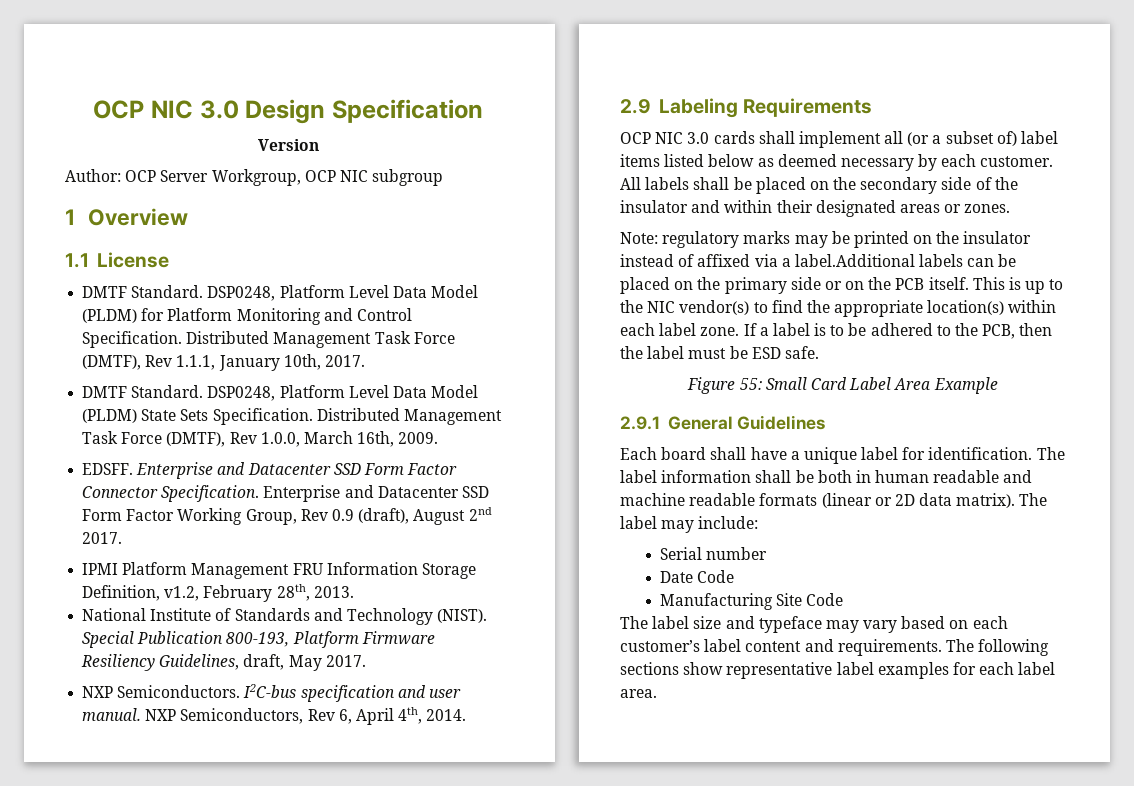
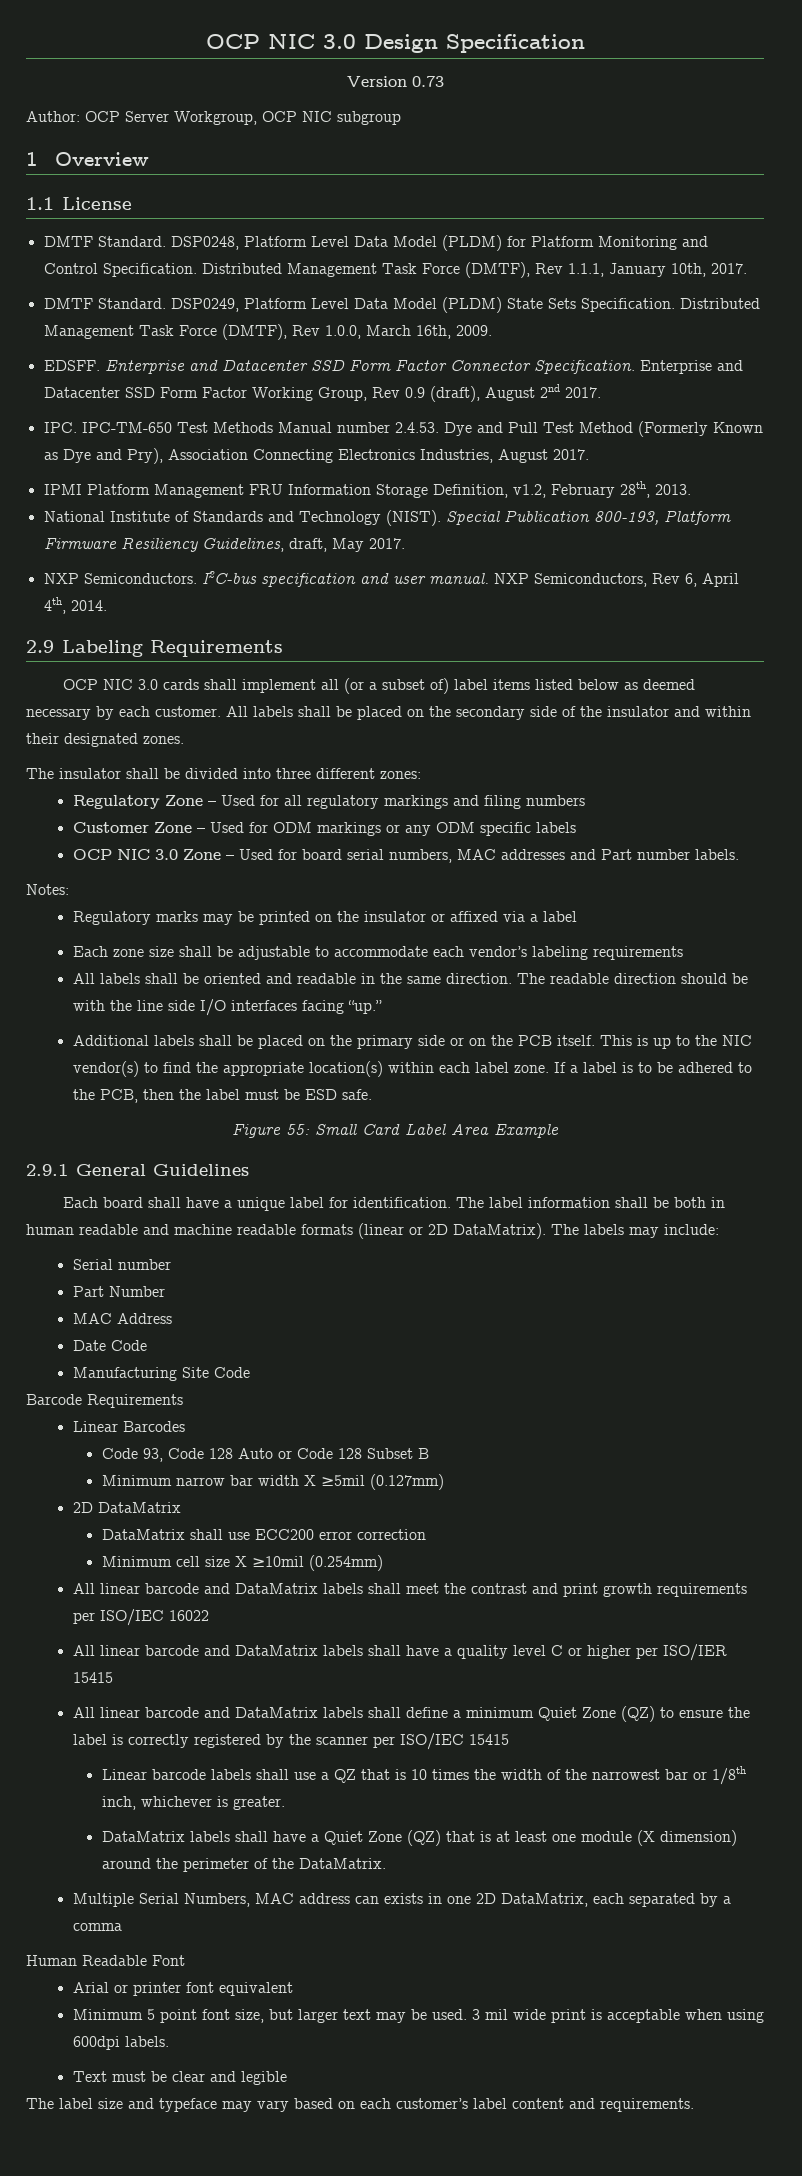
(319, 145) none -> [411,76,444,87] 0.73
[207,386,276,401] DSP0248, -> [170,298,239,312] DSP0249,
(123, 538) none -> [43,421,763,437] [43,448,589,464] // IPC. IPC-TM-650 Test Methods Manual number 2.4.53. Dye and Pull Test Method (Formerly Known as Dye and Pry), Association Connecting Electronics Industries, August 2017.
[899,204,962,213] areas or -> (138, 740) none
[620,231,740,248] Note: regulatory -> [26,768,421,779] [72,795,585,809] [72,822,576,836] [72,849,739,863] [26,884,69,895] [72,911,151,925] The insulator shall be divided into three different zones: // Regulatory Zone – Used for all regulatory markings and filing numbers // Customer Zone – Used for ODM markings or any ODM specific labels // OCP NIC 3.0 Zone – Used for board serial numbers, MAC addresses and Part number labels. // Notes: // Regulatory
[620,254,695,267] instead of -> [430,913,445,922] or
[794,254,995,267] label.Additional labels can -> [542,911,577,922] [72,946,683,960] [72,973,748,984] [72,999,382,1016] [72,1035,232,1046] label // Each zone size shall be adjustable to accommodate each vendor’s labeling requirements // All labels shall be oriented and readable in the same direction. The readable direction should be with the line side I/O interfaces facing “up.” // Additional labels shall
[919,493,1048,508] [620,516,657,529] data matrix). The label -> [453,1223,624,1239] DataMatrix). The labels
(768, 553) none -> [72,1286,165,1297] [72,1313,172,1324] // Part Number // MAC Address
(844, 599) none -> [26,1394,183,1408] [72,1421,185,1432] [101,1448,429,1462] [101,1474,444,1490] [72,1502,181,1513] [101,1529,426,1540] [101,1555,383,1571] [72,1583,747,1597] [72,1609,209,1626] [72,1644,727,1661] [72,1672,113,1683] [72,1706,750,1722] [72,1733,509,1750] [101,1766,746,1785] [101,1796,285,1810] [101,1830,737,1846] [101,1858,386,1872] [72,1893,731,1907] [72,1923,122,1931] [26,1955,185,1966] [72,1982,293,1996] [72,2009,764,2023] [72,2036,169,2050] [72,2071,287,2085] // Barcode Requirements // Linear Barcodes // Code 93, Code 128 Auto or Code 128 Subset B // Minimum narrow bar width X ≥5mil (0.127mm) // 2D DataMatrix // DataMatrix shall use ECC200 error correction // Minimum cell size X ≥10mil (0.254mm) // All linear barcode and DataMatrix labels shall meet the contrast and print growth requirements per ISO/IEC 16022 // All linear barcode and DataMatrix labels shall have a quality level C or higher per ISO/IER 15415 // All linear barcode and DataMatrix labels shall define a minimum Quiet Zone (QZ) to ensure the label is correctly registered by the scanner per ISO/IEC 15415 // Linear barcode labels shall use a QZ that is 10 times the width of the narrowest bar or 1/8th inch, whichever is greater. // DataMatrix labels shall have a Quiet Zone (QZ) that is at least one module (X dimension) around the perimeter of the DataMatrix. // Multiple Serial Numbers, MAC address can exists in one 2D DataMatrix, each separated by a comma // Human Readable Font // Arial or printer font equivalent // Minimum 5 point font size, but larger text may be used. 3 mil wide print is acceptable when using 600dpi labels. // Text must be clear and legible
[945,639,1050,656] [620,662,1056,679] [620,689,657,698] The following sections show representative label examples for each label area. -> (694, 2105) none

